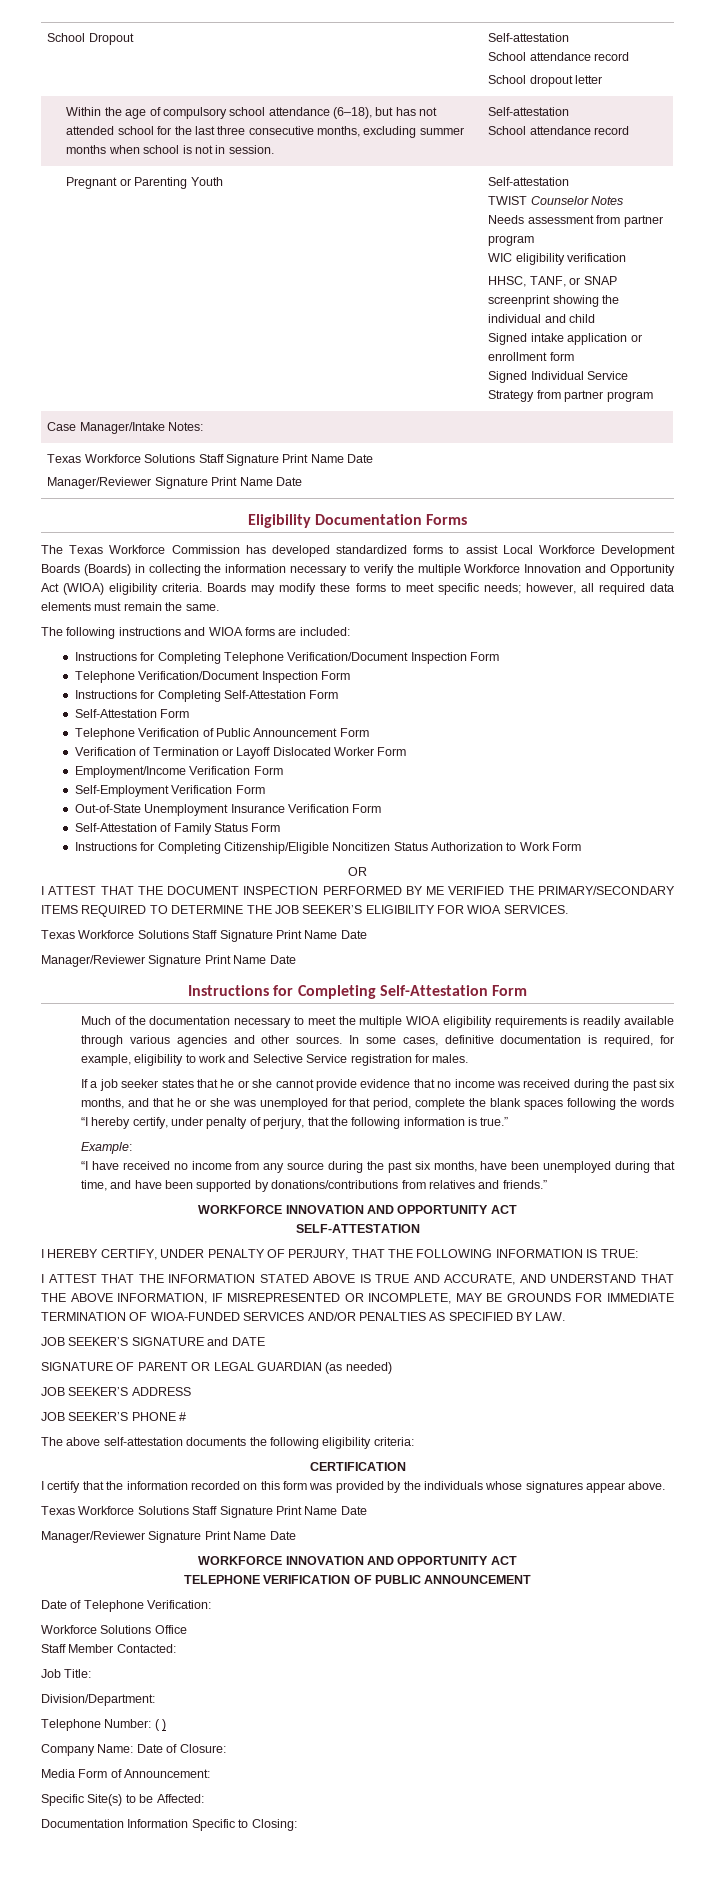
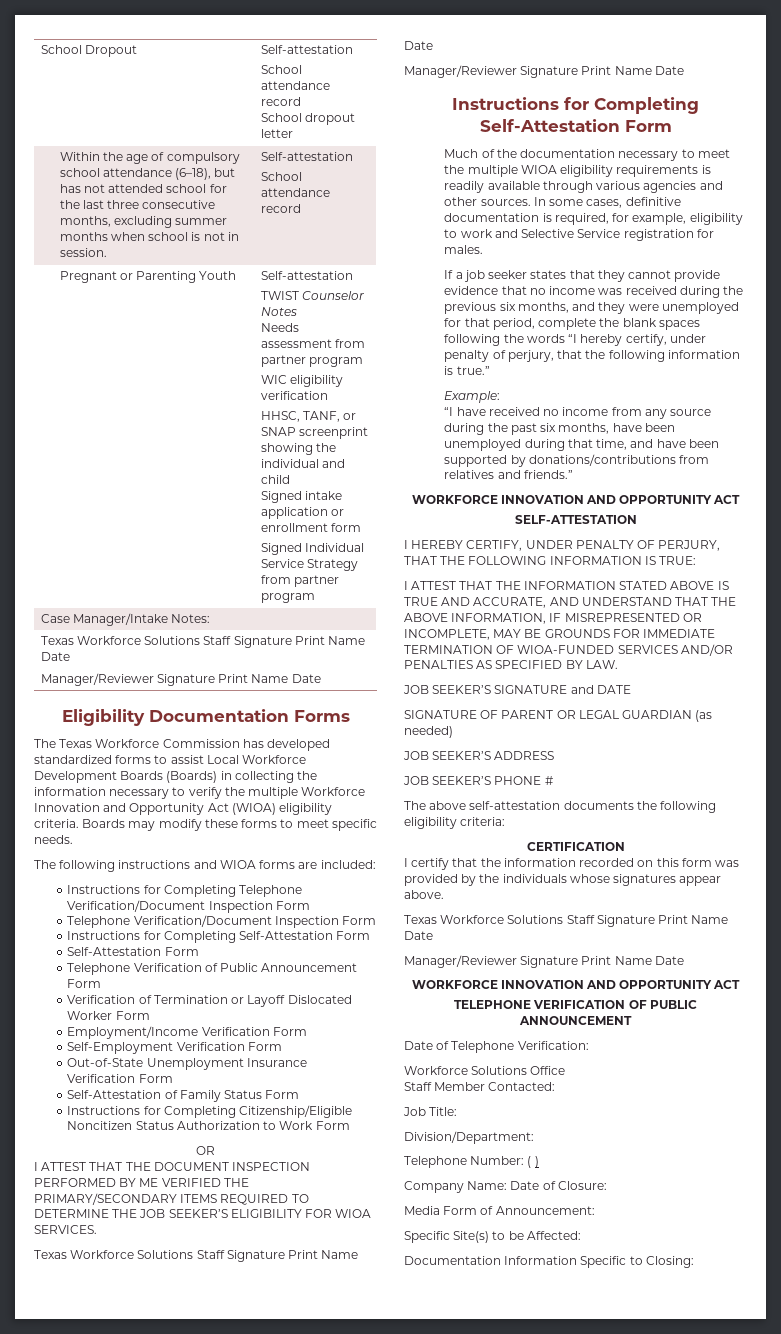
[483,583,674,595] [41,602,219,611] needs; however, all required data elements must remain the same. -> [34,835,73,844] needs.
[220,1079,273,1088] he or she -> [597,270,625,282] they
[632,1079,657,1091] past -> [444,302,497,314] previous
[152,1098,256,1107] that he or she was -> [598,302,659,314] they were

